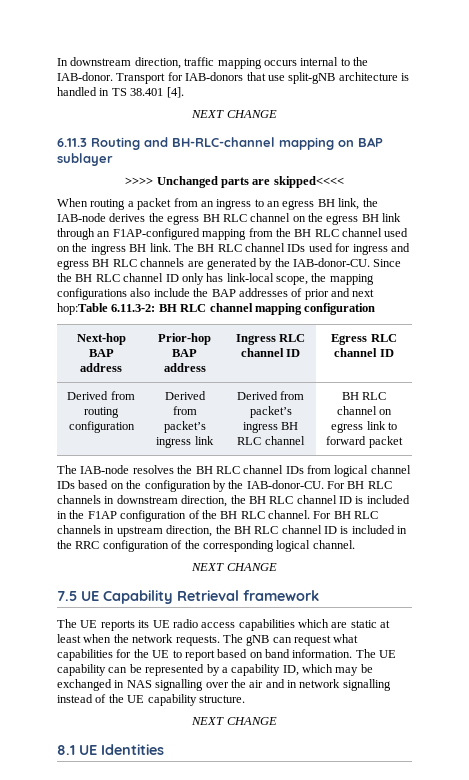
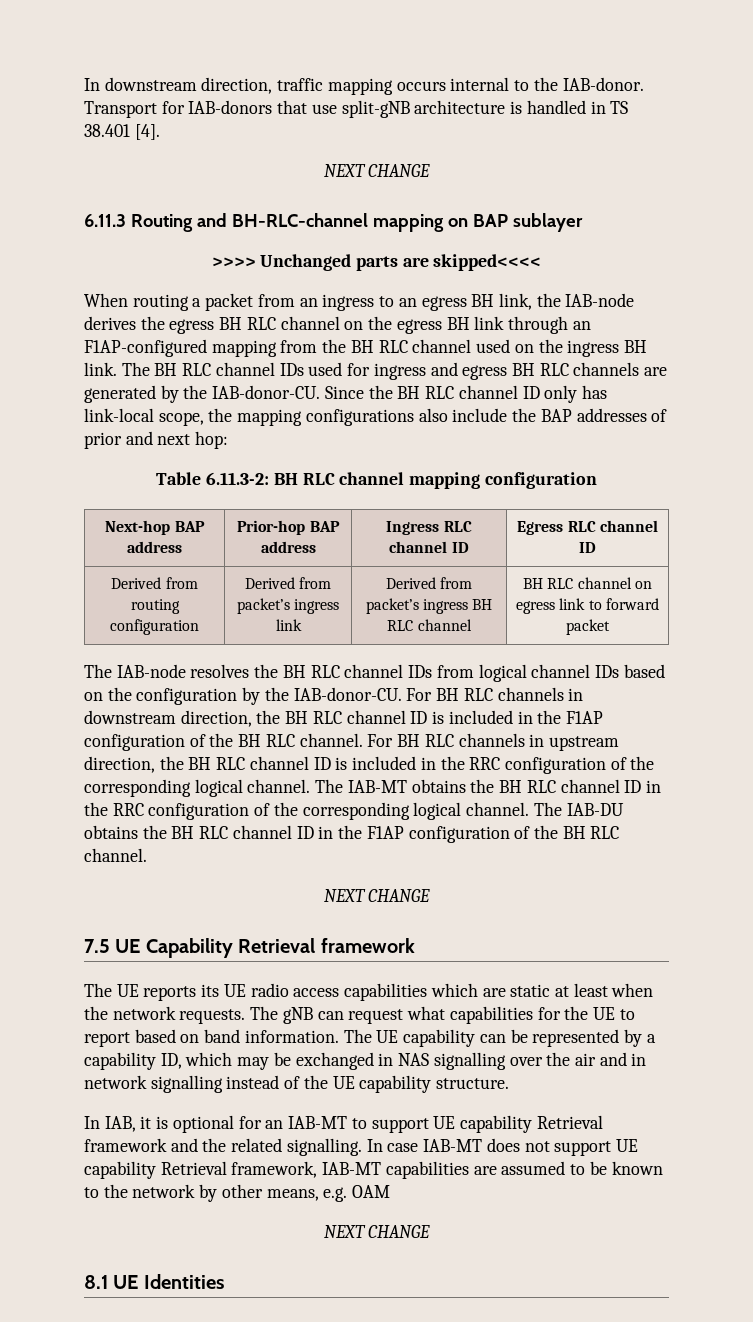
[57,303,108,315] hop:Table -> [195,431,229,449] [156,472,202,485] hop: // Table
(355, 544) none -> [315,779,661,793] [84,802,624,820] [84,825,620,843] [84,848,147,862] The IAB-MT obtains the BH RLC channel ID in the RRC configuration of the corresponding logical channel. The IAB-DU obtains the BH RLC channel ID in the F1AP configuration of the BH RLC channel.
(245, 699) none -> [84,1115,603,1133] [84,1138,638,1156] [84,1161,663,1179] [84,1184,391,1202] // In IAB, it is optional for an IAB-MT to support UE capability Retrieval framework and the related signalling. In case IAB-MT does not support UE capability Retrieval framework, IAB-MT capabilities are assumed to be known to the network by other means, e.g. OAM

